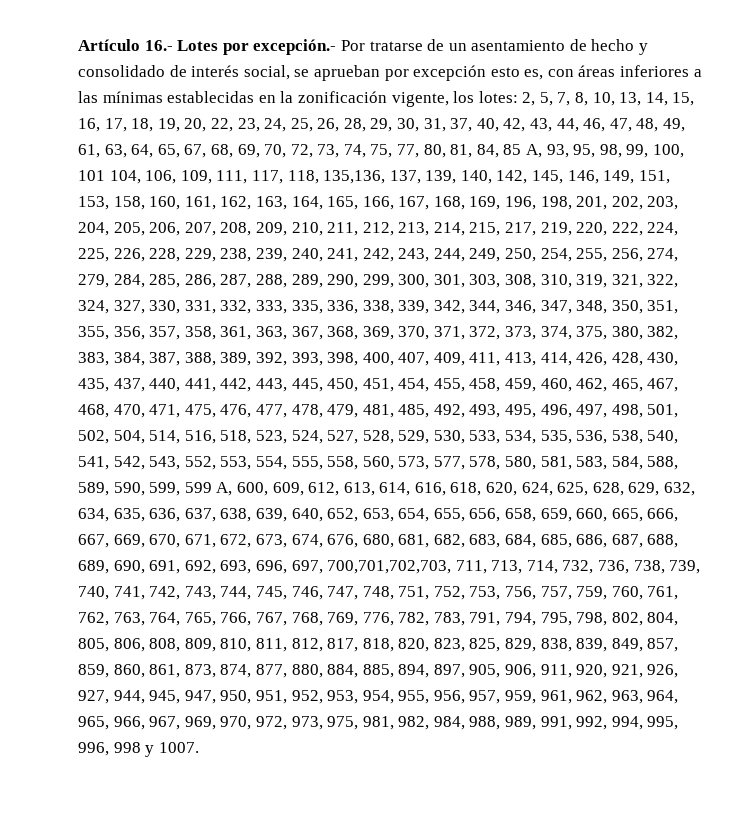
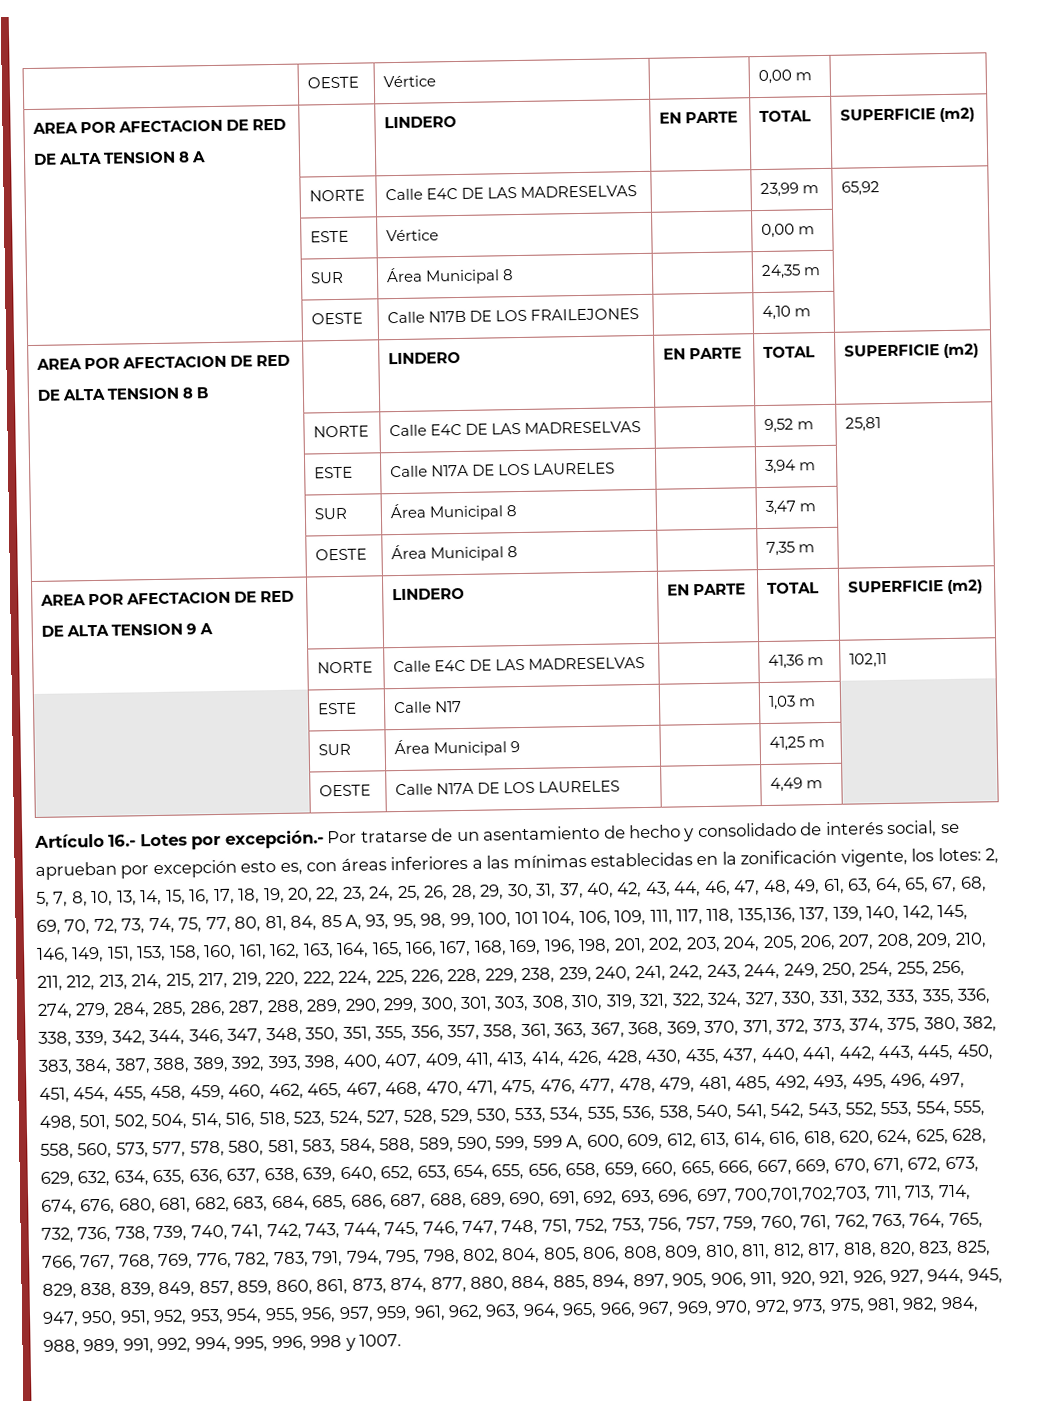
(78, 45) none -> [307,76,360,89] [383,75,437,88] [758,69,813,85] [32,118,287,134] [33,151,207,165] [384,115,458,129] [659,111,739,124] [759,110,812,123] [840,107,976,123] [309,189,366,202] [385,185,638,201] [760,182,820,198] [841,181,881,196] [310,230,350,243] [386,229,440,242] [761,223,816,239] [310,271,345,284] [386,267,515,285] [761,264,822,280] [311,312,364,325] [387,308,640,324] [762,305,812,320] [36,354,291,370] [37,387,209,401] [388,351,462,365] [663,347,743,360] [763,346,816,358] [844,343,980,359] [313,425,370,438] [389,421,642,437] [764,418,815,433] [845,417,882,432] [314,466,354,479] [390,462,616,478] [765,459,817,474] [314,507,348,520] [390,503,518,521] [765,500,817,515] [315,548,368,561] [391,544,519,562] [766,541,816,556] [40,590,295,606] [41,623,214,637] [392,587,466,601] [667,583,747,596] [767,582,820,594] [848,579,984,595] [317,661,374,674] [393,656,646,673] [768,654,825,669] [849,653,888,668] [318,702,358,715] [394,700,463,714] [768,695,817,710] [318,743,352,756] [394,739,521,757] [769,736,826,751] [319,784,372,797] [395,780,621,796] [770,777,824,792] | OESTE | Vértice | | 0,00 m | // AREA POR AFECTACION DE RED // DE ALTA TENSION 8 A | | LINDERO | EN PARTE | TOTAL | SUPERFICIE (m2) // | NORTE | Calle E4C DE LAS MADRESELVAS | | 23,99 m | 65,92 // | ESTE | Vértice | | 0,00 m | // | SUR | Área Municipal 8 | | 24,35 m | // | OESTE | Calle N17B DE LOS FRAILEJONES | | 4,10 m | // AREA POR AFECTACION DE RED // DE ALTA TENSION 8 B | | LINDERO | EN PARTE | TOTAL | SUPERFICIE (m2) // | NORTE | Calle E4C DE LAS MADRESELVAS | | 9,52 m | 25,81 // | ESTE | Calle N17A DE LOS LAURELES | | 3,94 m | // | SUR | Área Municipal 8 | | 3,47 m | // | OESTE | Área Municipal 8 | | 7,35 m | // AREA POR AFECTACION DE RED // DE ALTA TENSION 9 A | | LINDERO | EN PARTE | TOTAL | SUPERFICIE (m2) // | NORTE | Calle E4C DE LAS MADRESELVAS | | 41,36 m | 102,11 // | ESTE | Calle N17 | | 1,03 m | // | SUR | Área Municipal 9 | | 41,25 m | // | OESTE | Calle N17A DE LOS LAURELES | | 4,49 m | //

